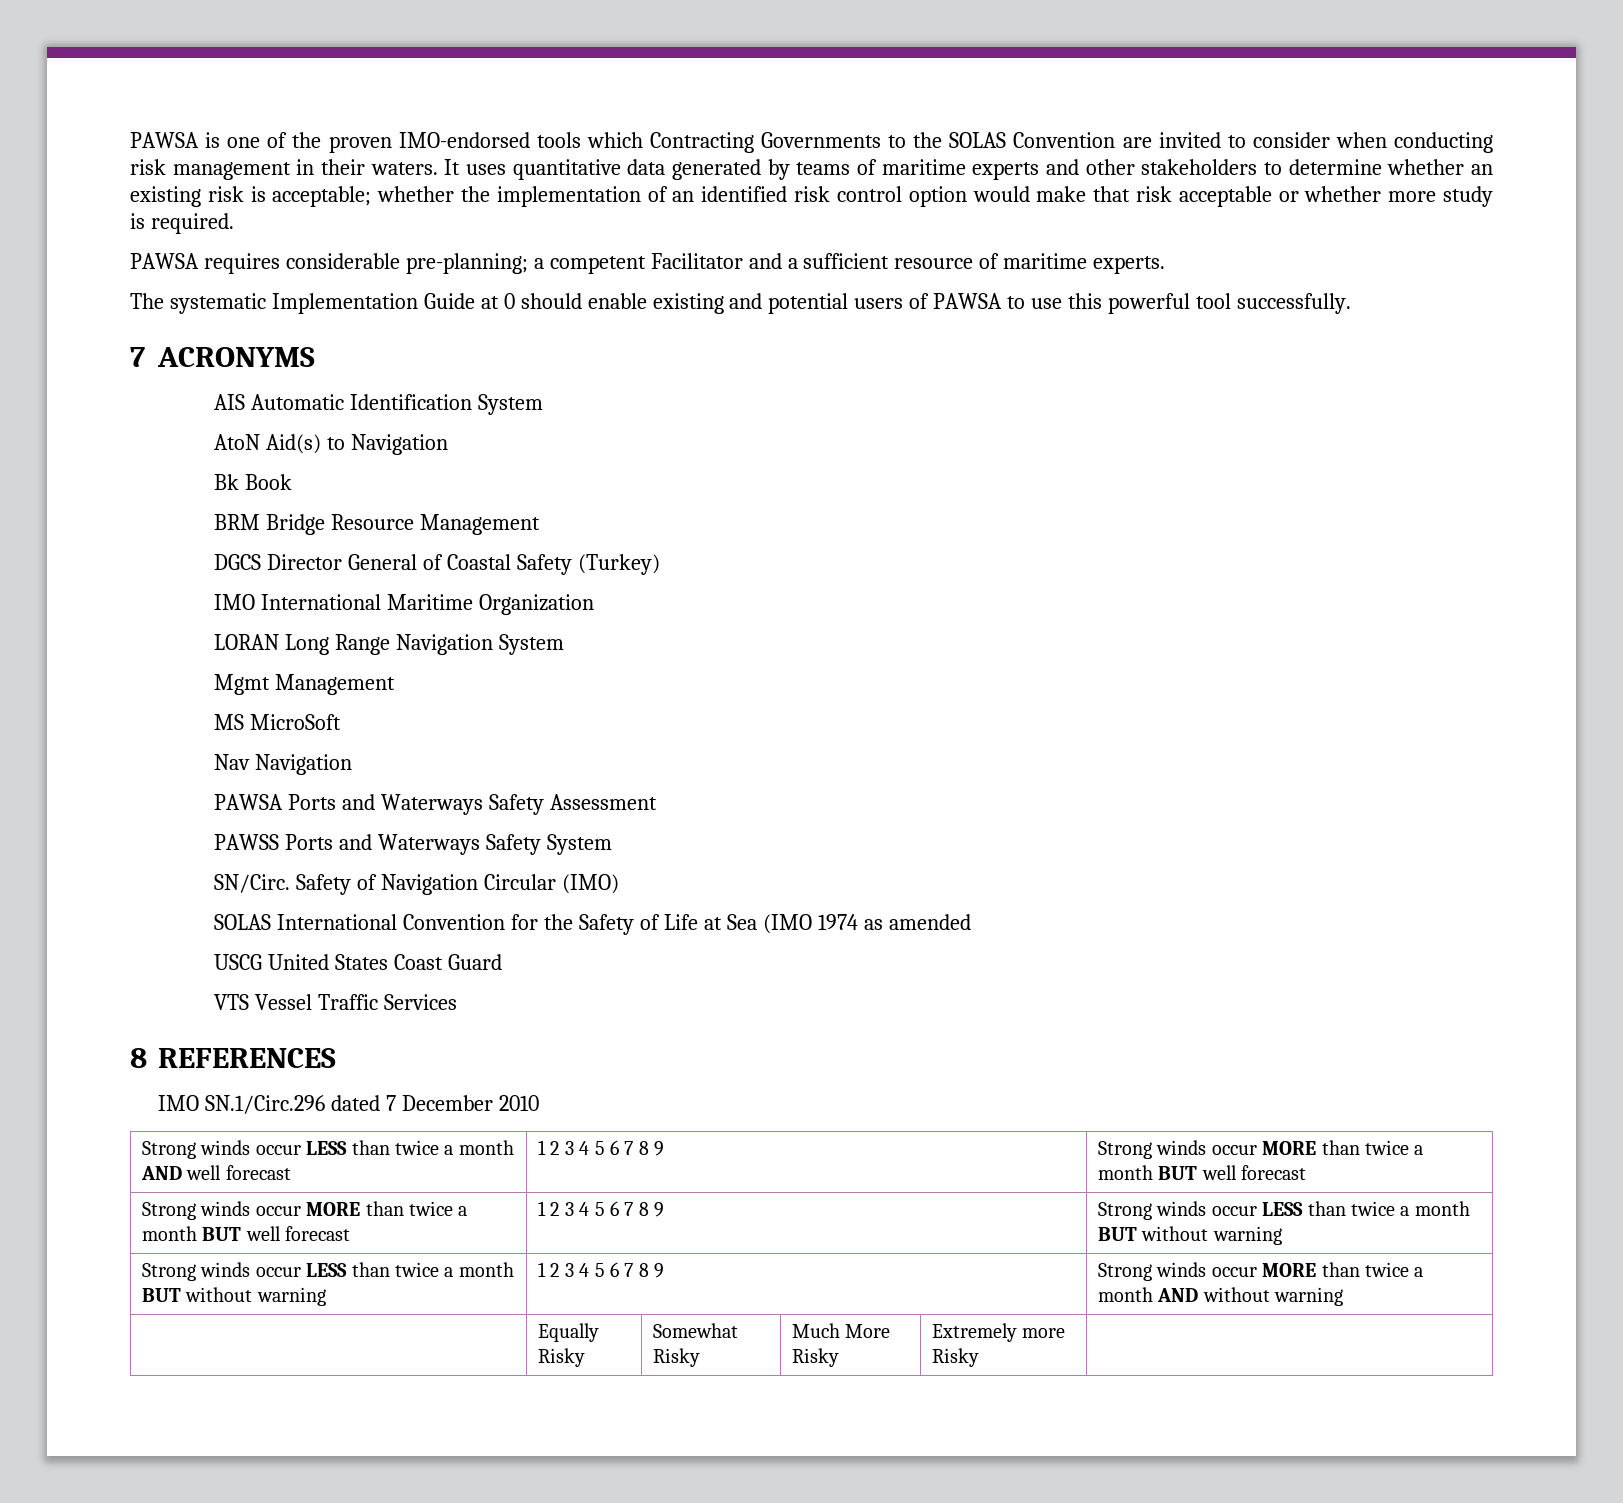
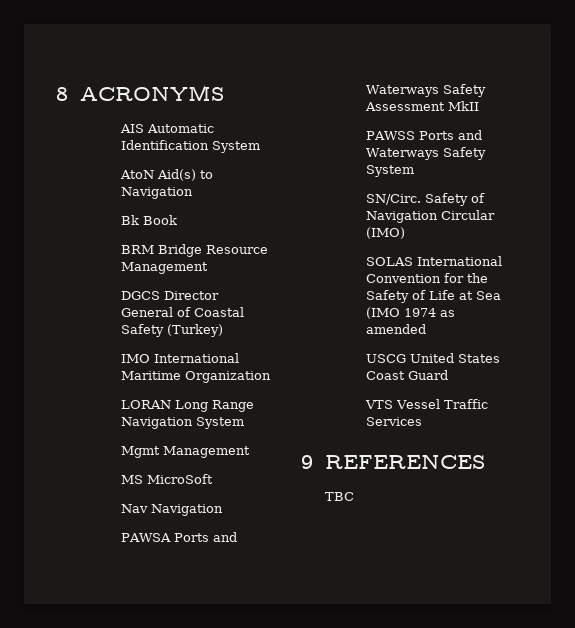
[130,132,1493,153] [130,159,1493,180] [130,186,1494,207] [130,213,234,234] [130,253,1166,274] [130,293,1351,314] [130,347,145,367] PAWSA is one of the proven IMO-endorsed tools which Contracting Governments to the SOLAS Convention are invited to consider when conducting risk management in their waters. It uses quantitative data generated by teams of maritime experts and other stakeholders to determine whether an existing risk is acceptable; whether the implementation of an identified risk control option would make that risk acceptable or whether more study is required. // PAWSA requires considerable pre-planning; a competent Facilitator and a sufficient resource of maritime experts. // The systematic Implementation Guide at 0 should enable existing and potential users of PAWSA to use this powerful tool successfully. // 7 -> [56,87,68,101] 8
(658, 802) none -> [448,101,480,111] MkII
[130,1048,147,1068] 8 -> [301,455,313,469] 9
[158,1095,539,1114] [142,1140,514,1159] [141,1165,291,1180] [538,1140,665,1156] [1098,1140,1424,1159] [1098,1165,1307,1180] [142,1201,468,1220] [142,1226,351,1241] [538,1201,665,1217] [1098,1201,1470,1220] [1098,1226,1282,1245] [142,1262,514,1281] [142,1287,326,1306] [538,1262,665,1278] [1098,1262,1424,1281] [1098,1287,1344,1306] [538,1323,600,1342] [538,1348,586,1367] [653,1323,739,1338] [653,1348,701,1367] [792,1323,891,1338] [792,1348,840,1367] [932,1323,1066,1342] [932,1348,980,1367] IMO SN.1/Circ.296 dated 7 December 2010 // Strong winds occur LESS than twice a month AND well forecast | 1 2 3 4 5 6 7 8 9 | Strong winds occur MORE than twice a month BUT well forecast // Strong winds occur MORE than twice a month BUT well forecast | 1 2 3 4 5 6 7 8 9 | Strong winds occur LESS than twice a month BUT without warning // Strong winds occur LESS than twice a month BUT without warning | 1 2 3 4 5 6 7 8 9 | Strong winds occur MORE than twice a month AND without warning // | Equally Risky | Somewhat Risky | Much More Risky | Extremely more Risky | -> [325,492,355,501] TBC

